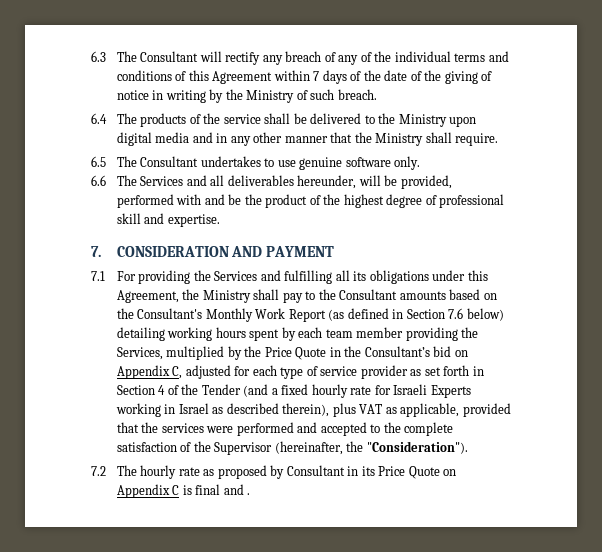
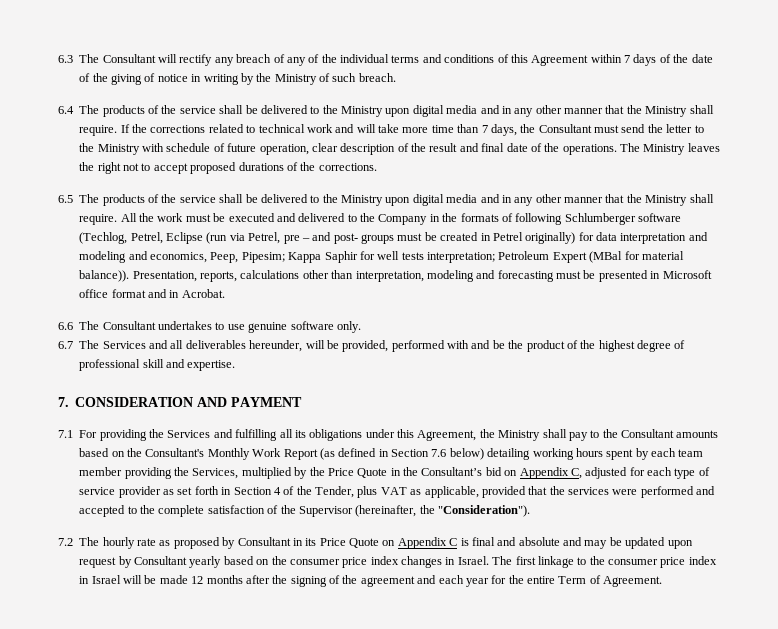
[91,156,106,167] // 6.5 -> [120,124,704,136] [79,143,720,155] [79,162,377,174] [58,194,714,206] [79,213,681,225] [79,232,708,244] [79,251,684,263] [79,270,712,282] [79,289,225,298] [58,322,73,330] If the corrections related to technical work and will take more time than 7 days, the Consultant must send the letter to the Ministry with schedule of future operation, clear description of the result and final date of the operations. The Ministry leaves the right not to accept proposed durations of the corrections. // 6.5 The products of the service shall be delivered to the Ministry upon digital media and in any other manner that the Ministry shall require. All the work must be executed and delivered to the Company in the formats of following Schlumberger software (Techlog, Petrel, Eclipse (run via Petrel, pre – and post- groups must be created in Petrel originally) for data interpretation and modeling and economics, Peep, Pipesim; Kappa Saphir for well tests interpretation; Petroleum Expert (MBal for material balance)). Presentation, reports, calculations other than interpretation, modeling and forecasting must be presented in Microsoft office format and in Acrobat. // 6.6
[91,175,106,186] 6.6 -> [58,341,73,349] 6.7
[201,384,471,398] [115,403,330,417] Tender (and a fixed hourly rate for Israeli Experts working in Israel as described therein), -> [315,486,354,498] Tender,
[247,493,251,495] . -> [518,537,693,549] [79,556,717,568] [79,575,663,587] absolute and may be updated upon request by Consultant yearly based on the consumer price index changes in Israel. The first linkage to the consumer price index in Israel will be made 12 months after the signing of the agreement and each year for the entire Term of Agreement.

